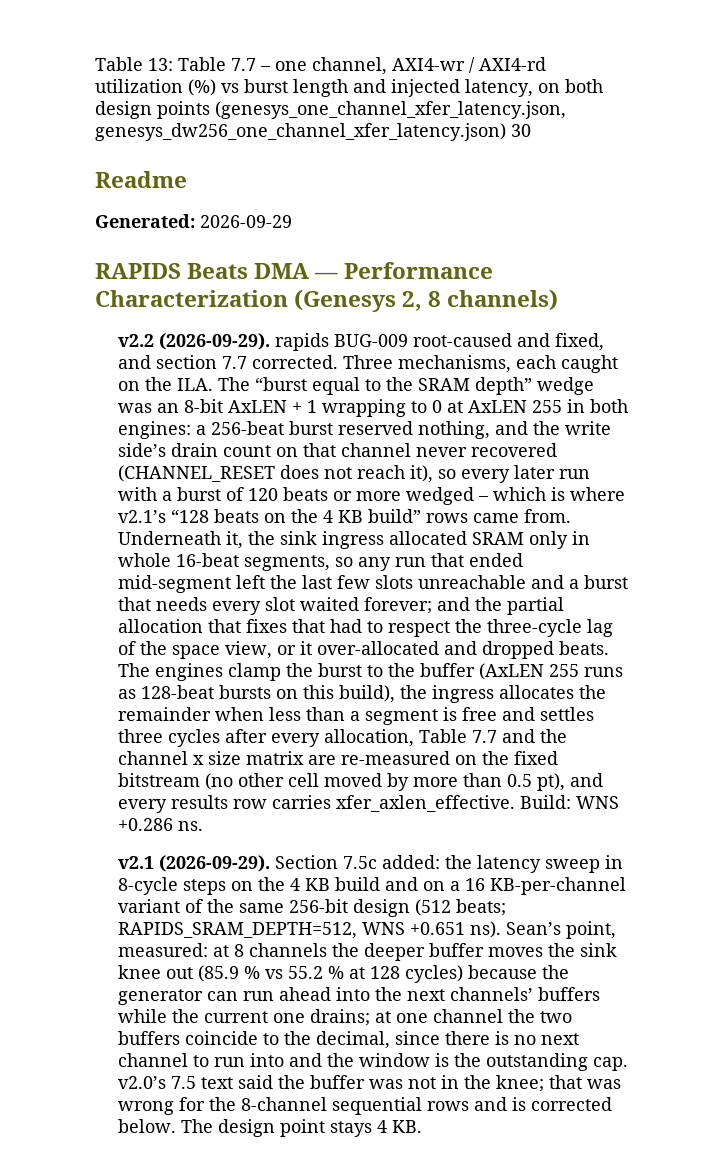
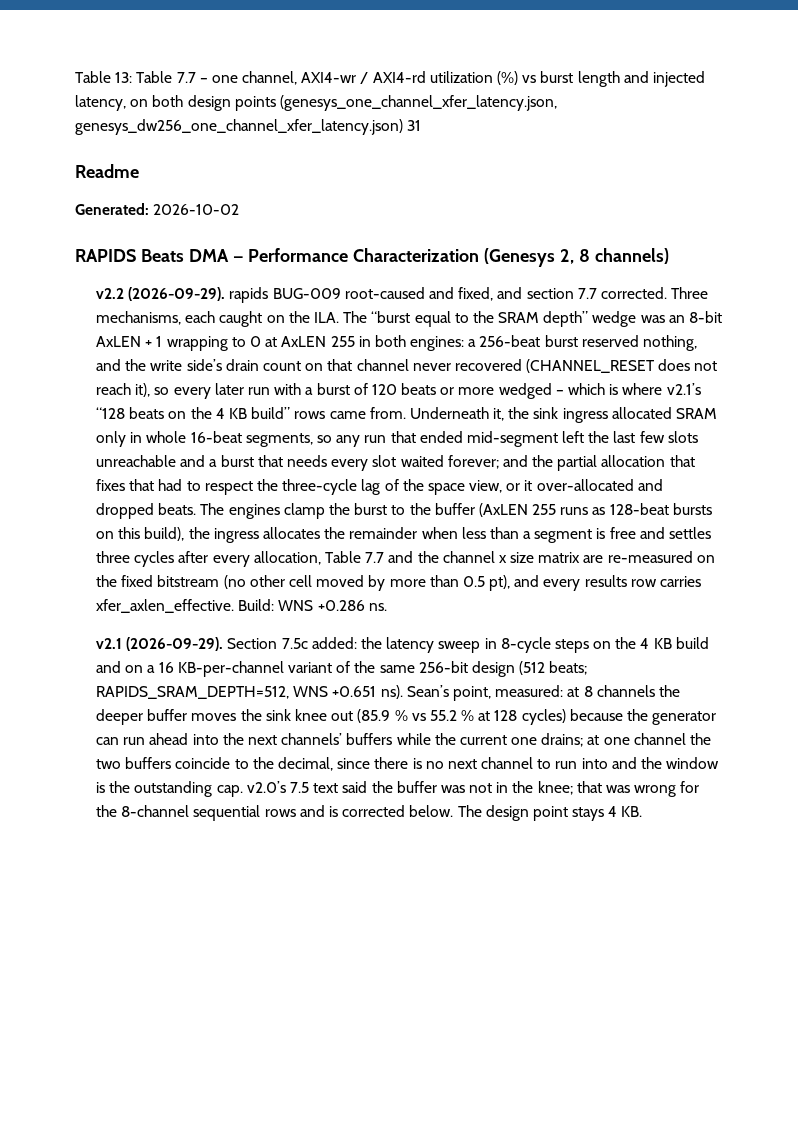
[511,124,531,137] 30 -> [407,120,422,131] 31
[200,215,292,228] 2026-09-29 -> [153,204,240,215] 2026-10-02

